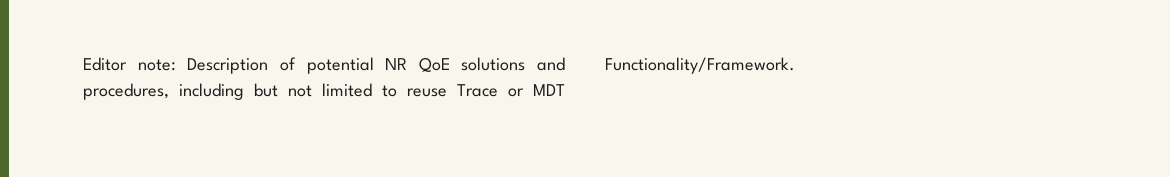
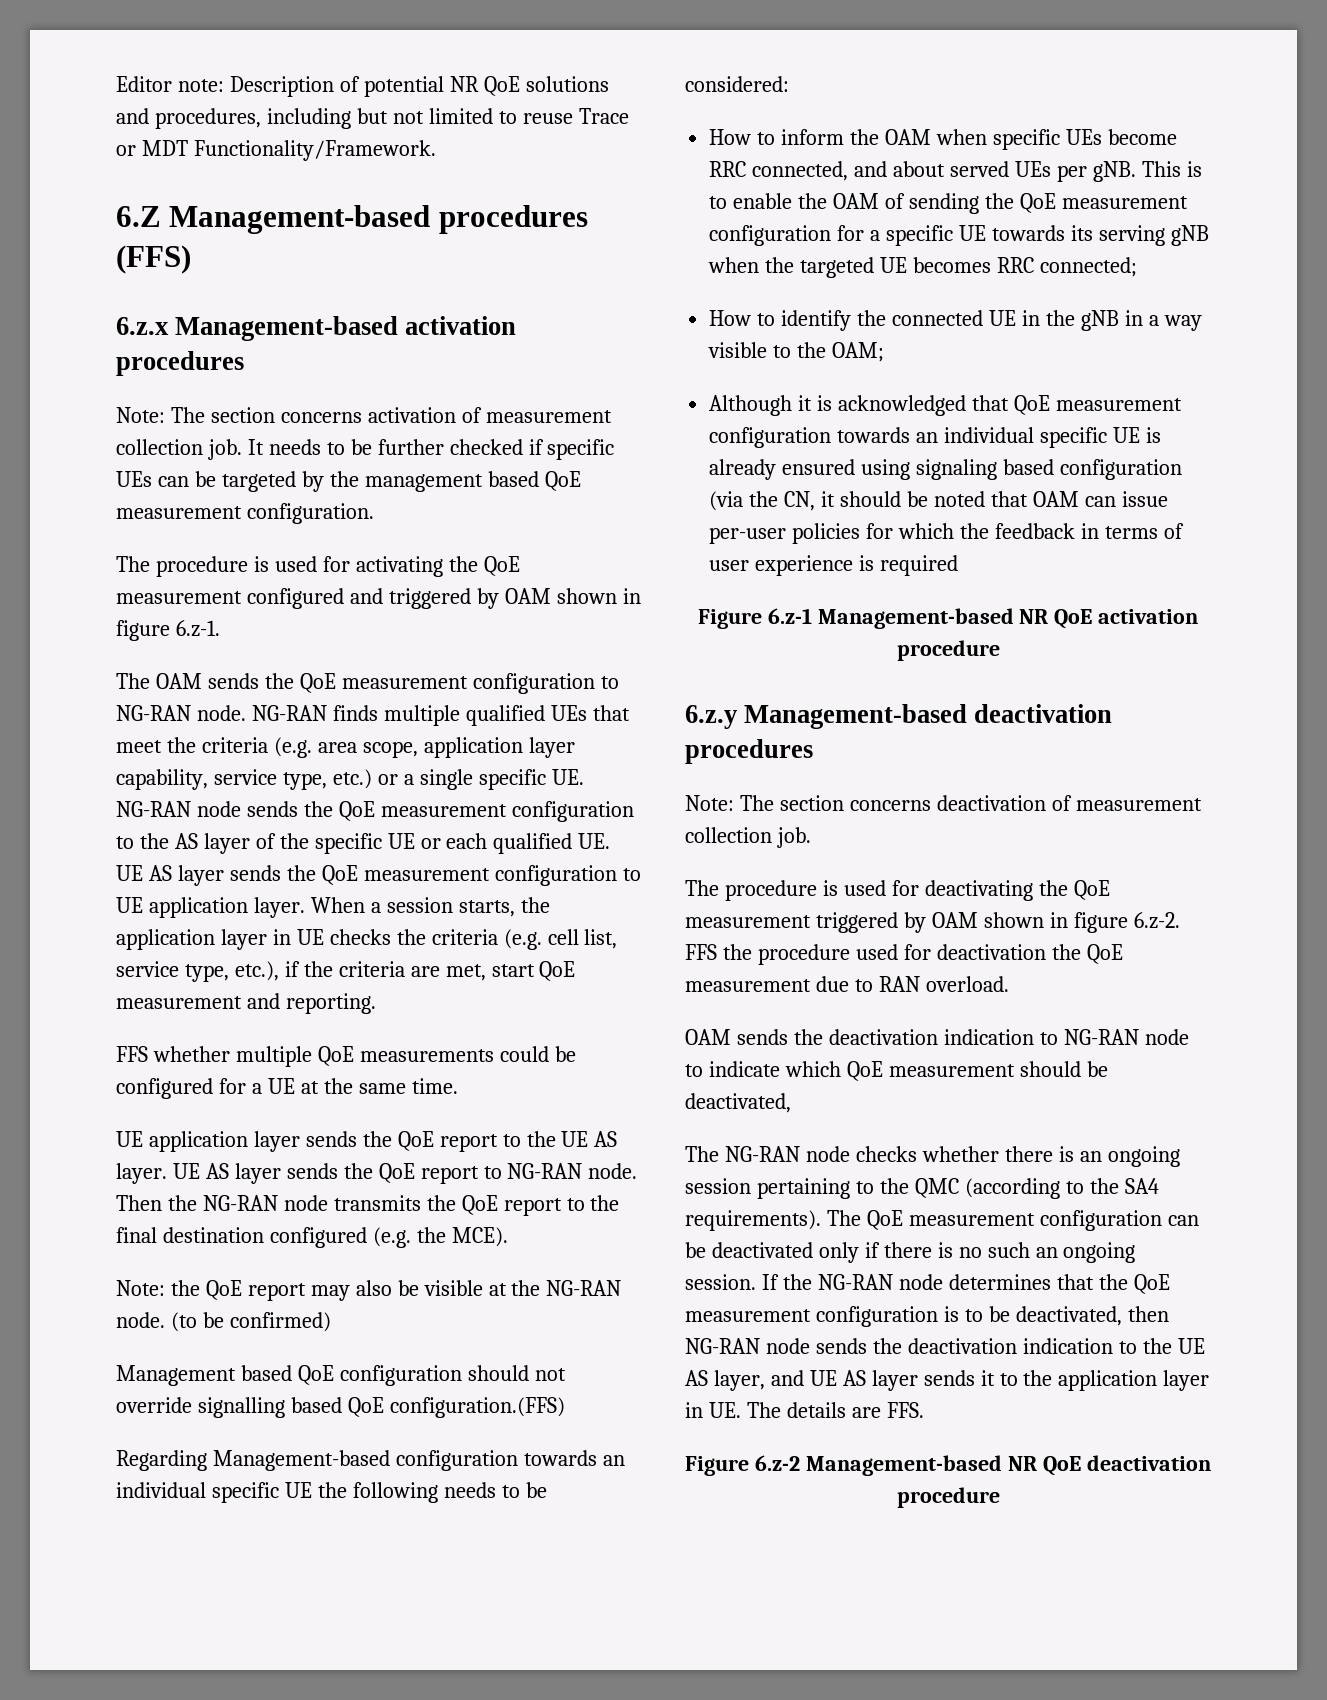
(795, 65) none -> [116,205,588,234] [116,245,191,274] [116,316,517,341] [116,351,244,376] [116,407,612,423] [116,439,615,460] [116,471,581,492] [116,503,374,524] [116,556,520,577] [116,588,641,609] [116,620,220,641] [116,673,619,694] [116,705,630,726] [116,737,575,758] [116,769,584,790] [116,801,634,822] [116,833,611,854] [116,865,641,886] [116,897,550,918] [116,929,618,950] [116,961,576,982] [116,993,376,1014] [116,1046,576,1067] [116,1078,458,1099] [116,1131,618,1152] [116,1163,638,1184] [116,1195,620,1216] [116,1227,508,1248] [116,1280,622,1301] [116,1312,331,1332] [116,1365,566,1386] [116,1397,565,1418] [116,1450,625,1471] [116,1482,547,1503] [685,76,789,92] [709,129,1177,150] [709,161,1202,182] [709,193,1188,214] [709,225,1209,246] [708,257,1137,278] [709,310,1202,331] [708,342,885,362] [709,395,1182,416] [709,427,1161,448] [709,459,1182,480] [709,491,1168,511] [709,523,1184,544] [709,555,959,576] [697,608,1199,629] [896,640,1000,661] [685,704,1113,729] [685,739,813,764] [685,795,1202,811] [685,827,811,848] [685,880,1110,901] [685,912,1180,933] [685,944,1123,965] [685,976,1009,992] [685,1029,1189,1045] [685,1061,1108,1081] [685,1093,791,1113] [685,1146,1180,1167] [685,1178,1159,1199] [685,1210,1199,1231] [685,1242,1136,1263] [685,1274,1170,1294] [685,1306,1169,1327] [685,1338,1205,1354] [685,1370,1210,1391] [685,1402,924,1418] [685,1455,1211,1476] [896,1487,1000,1508] // 6.Z Management-based procedures (FFS) // 6.z.x Management-based activation procedures // Note: The section concerns activation of measurement collection job. It needs to be further checked if specific UEs can be targeted by the management based QoE measurement configuration. // The procedure is used for activating the QoE measurement configured and triggered by OAM shown in figure 6.z-1. // The OAM sends the QoE measurement configuration to NG-RAN node. NG-RAN finds multiple qualified UEs that meet the criteria (e.g. area scope, application layer capability, service type, etc.) or a single specific UE. NG-RAN node sends the QoE measurement configuration to the AS layer of the specific UE or each qualified UE. UE AS layer sends the QoE measurement configuration to UE application layer. When a session starts, the application layer in UE checks the criteria (e.g. cell list, service type, etc.), if the criteria are met, start QoE measurement and reporting. // FFS whether multiple QoE measurements could be configured for a UE at the same time. // UE application layer sends the QoE report to the UE AS layer. UE AS layer sends the QoE report to NG-RAN node. Then the NG-RAN node transmits the QoE report to the final destination configured (e.g. the MCE). // Note: the QoE report may also be visible at the NG-RAN node. (to be confirmed) // Management based QoE configuration should not override signalling based QoE configuration.(FFS) // Regarding Management-based configuration towards an individual specific UE the following needs to be considered: // How to inform the OAM when specific UEs become RRC connected, and about served UEs per gNB. This is to enable the OAM of sending the QoE measurement configuration for a specific UE towards its serving gNB when the targeted UE becomes RRC connected; // How to identify the connected UE in the gNB in a way visible to the OAM; // Although it is acknowledged that QoE measurement configuration towards an individual specific UE is already ensured using signaling based configuration (via the CN, it should be noted that OAM can issue per-user policies for which the feedback in terms of user experience is required // Figure 6.z-1 Management-based NR QoE activation procedure // 6.z.y Management-based deactivation procedures // Note: The section concerns deactivation of measurement collection job. // The procedure is used for deactivating the QoE measurement triggered by OAM shown in figure 6.z-2. FFS the procedure used for deactivation the QoE measurement due to RAN overload. // OAM sends the deactivation indication to NG-RAN node to indicate which QoE measurement should be deactivated, // The NG-RAN node checks whether there is an ongoing session pertaining to the QMC (according to the SA4 requirements). The QoE measurement configuration can be deactivated only if there is no such an ongoing session. If the NG-RAN node determines that the QoE measurement configuration is to be deactivated, then NG-RAN node sends the deactivation indication to the UE AS layer, and UE AS layer sends it to the application layer in UE. The details are FFS. // Figure 6.z-2 Management-based NR QoE deactivation procedure

